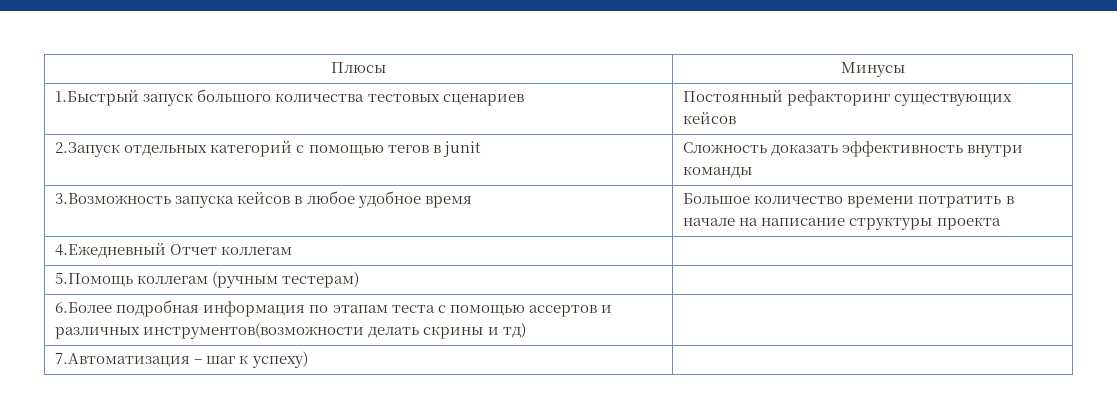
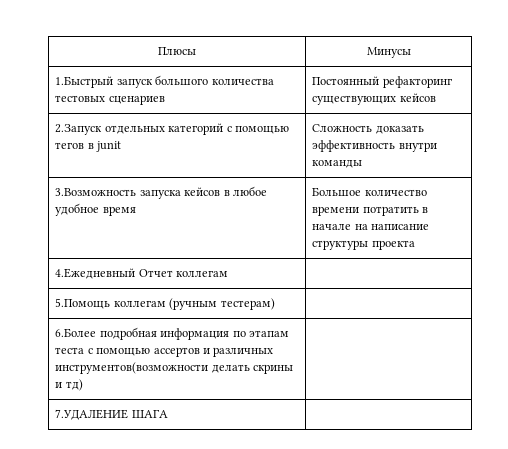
[55,351,308,368] 7.Автоматизация – шаг к успеху) -> [55,409,168,420] 7.УДАЛЕНИЕ ШАГА

